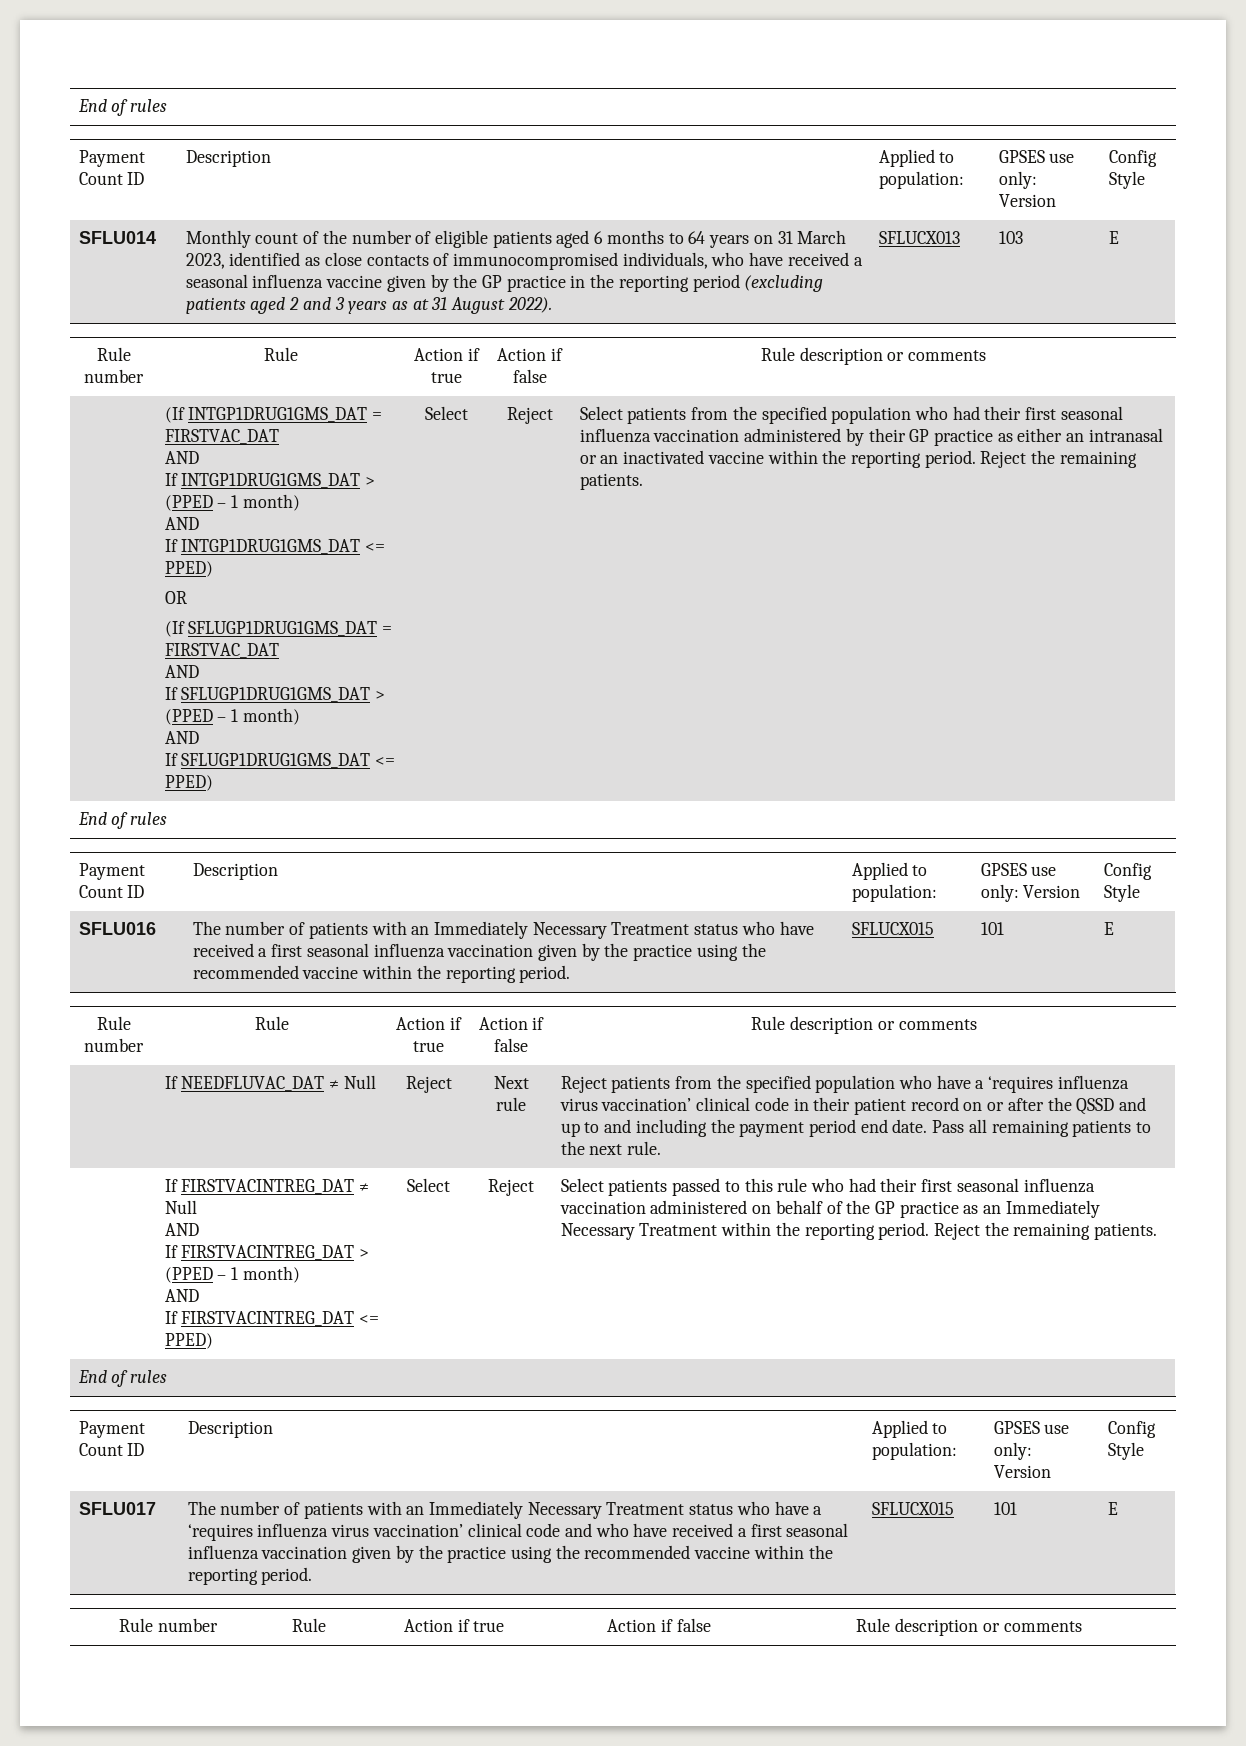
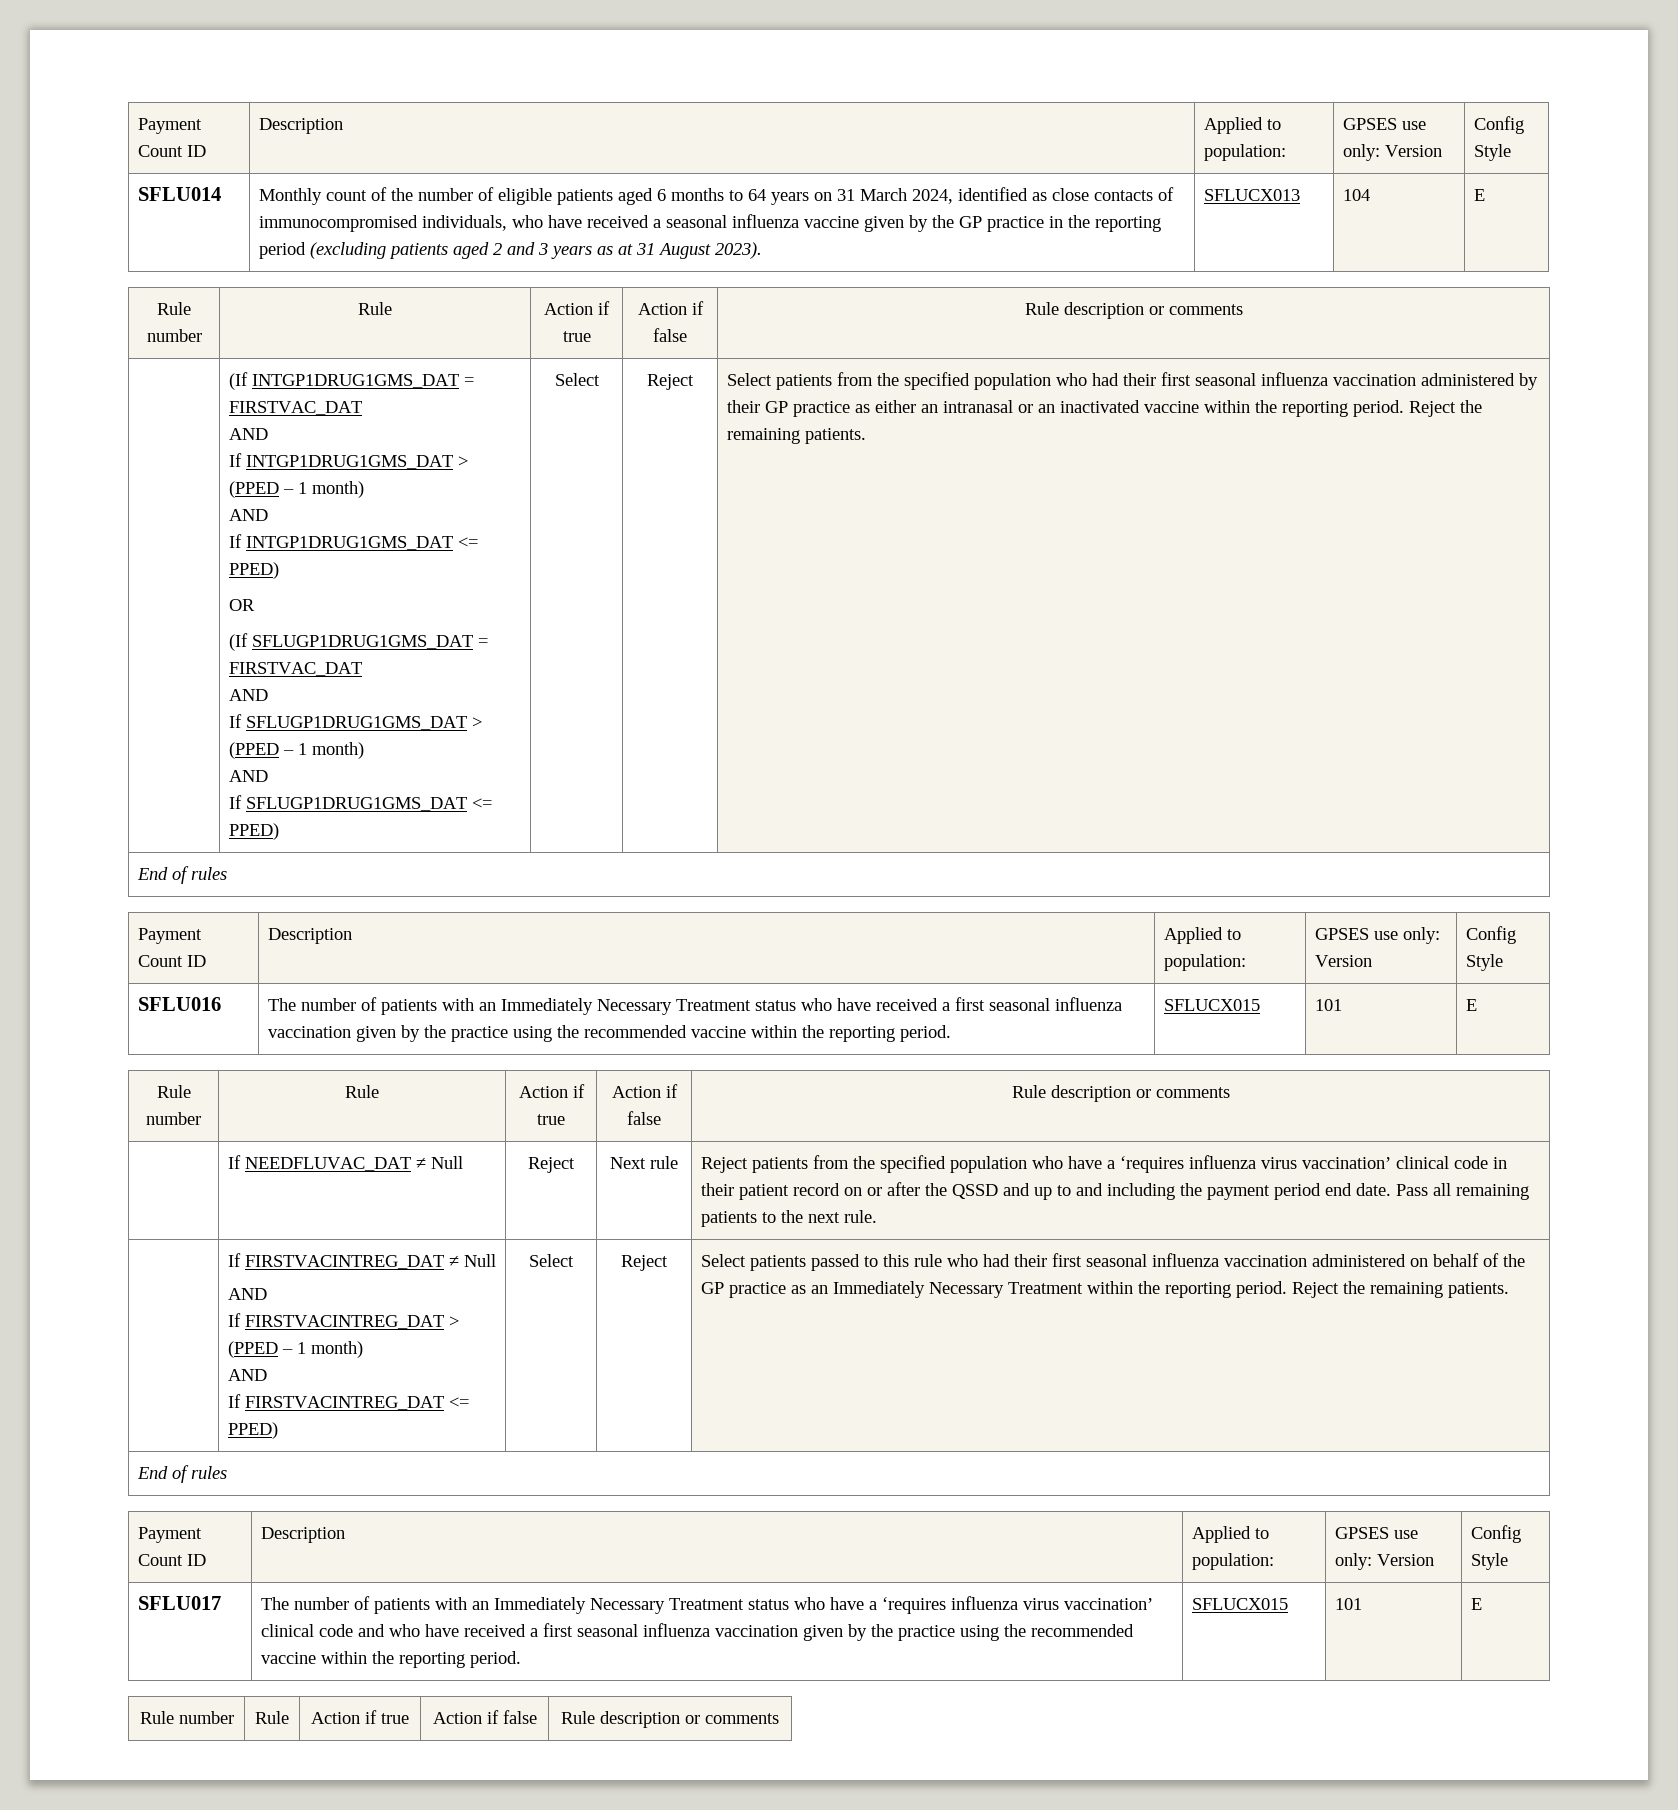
[77,99,168,116] End of rules // -> (137, 126) none
[185,253,225,269] 2023, -> [911,189,953,204] 2024,
[507,297,552,313] 2022). -> [714,242,762,259] 2023).
[998,231,1023,244] 103 -> [1342,189,1370,201] 104

